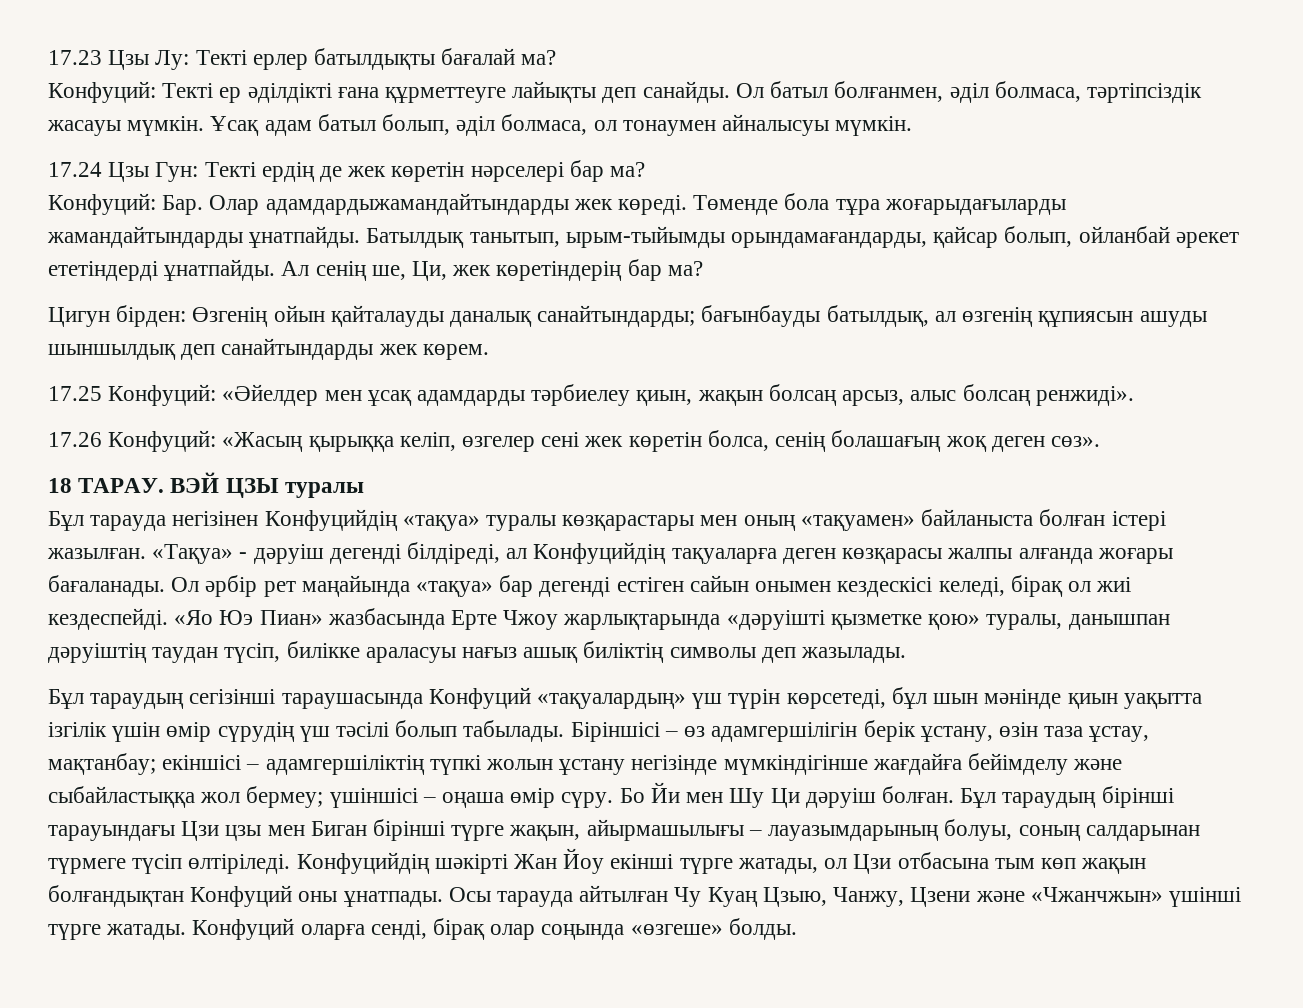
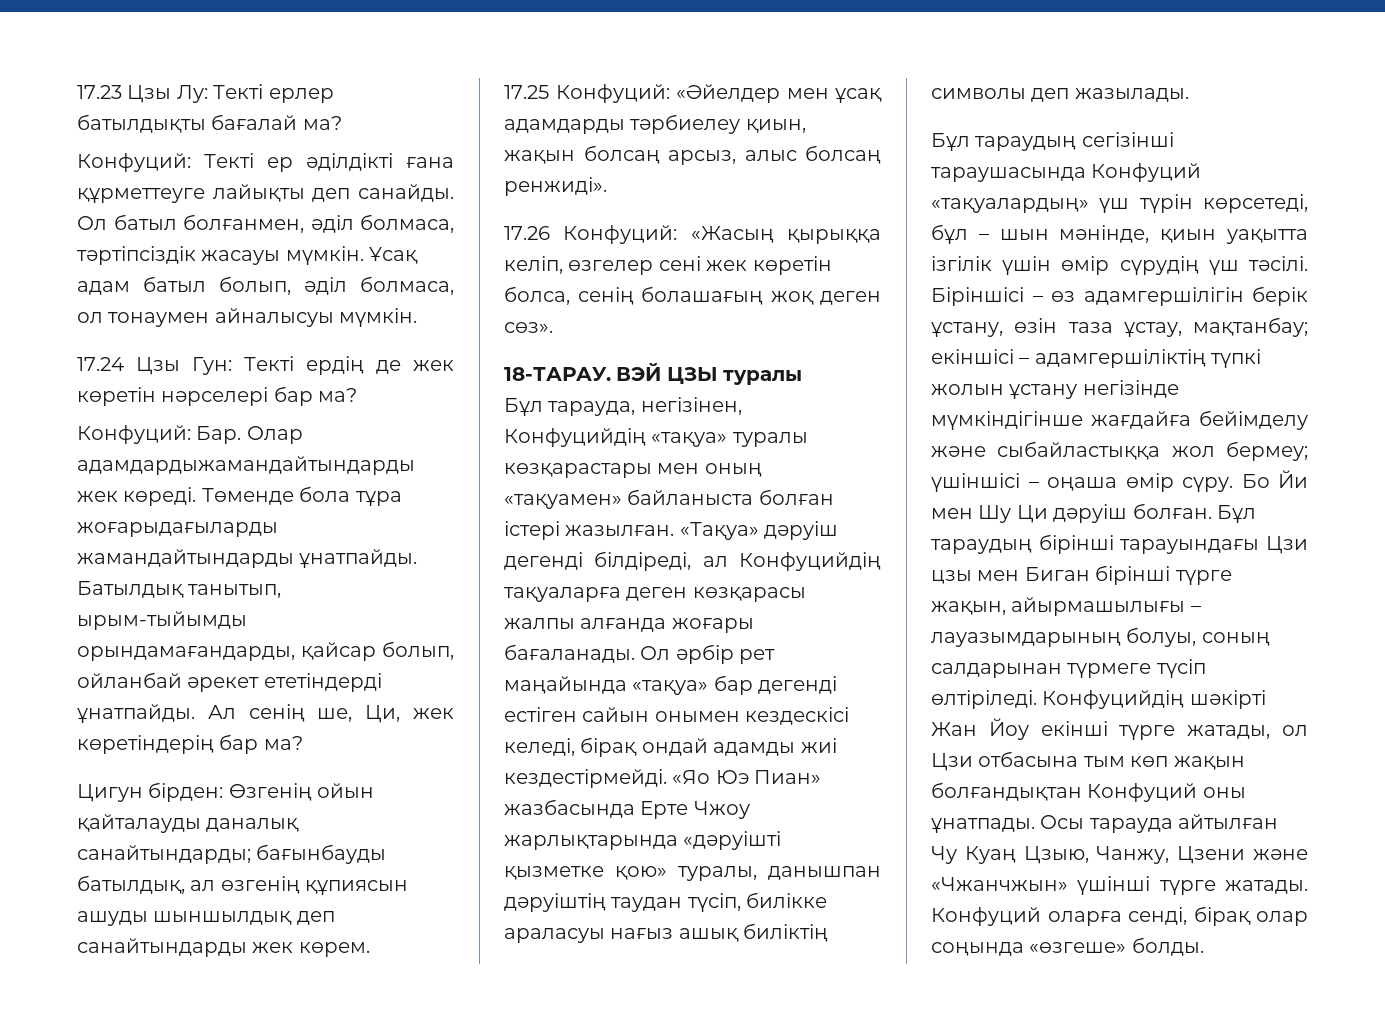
[48,478,165,493] 18 ТАРАУ. -> [504,367,611,381] 18-ТАРАУ.
[90,511,259,531] тарауда негізінен -> [548,397,742,416] тарауда, негізінен,
[239,552,248,559] - -> (759, 531) none
[1067,577,1132,592] [48,608,168,630] ол жиі кездеспейді. -> [641,738,837,756] [504,769,667,788] ондай адамды жиі кездестірмейді.
[933,689,1062,709] шын мәнінде -> [978,225,1150,243] – шын мәнінде,
[336,720,565,742] тәсілі болып табылады. -> [1249,256,1308,271] тәсілі.

